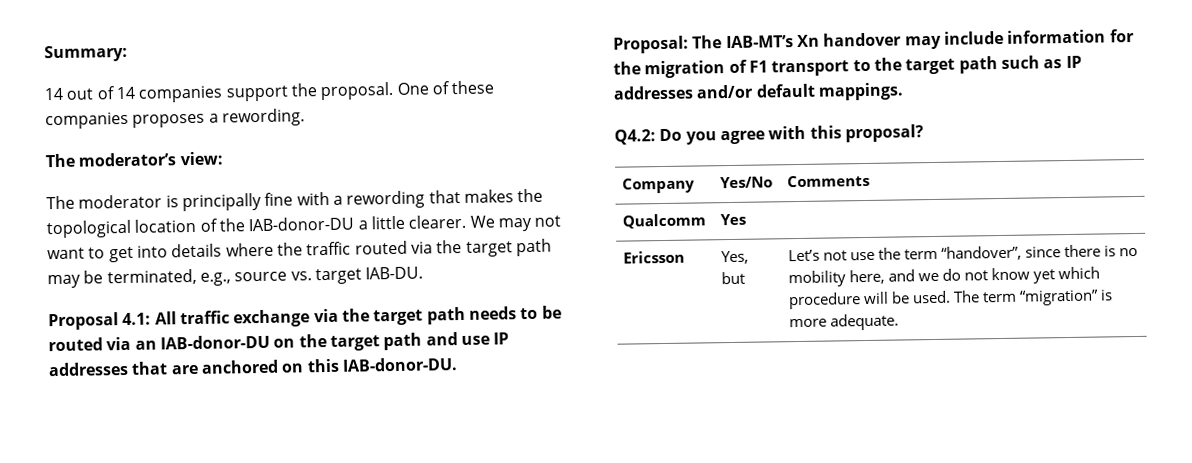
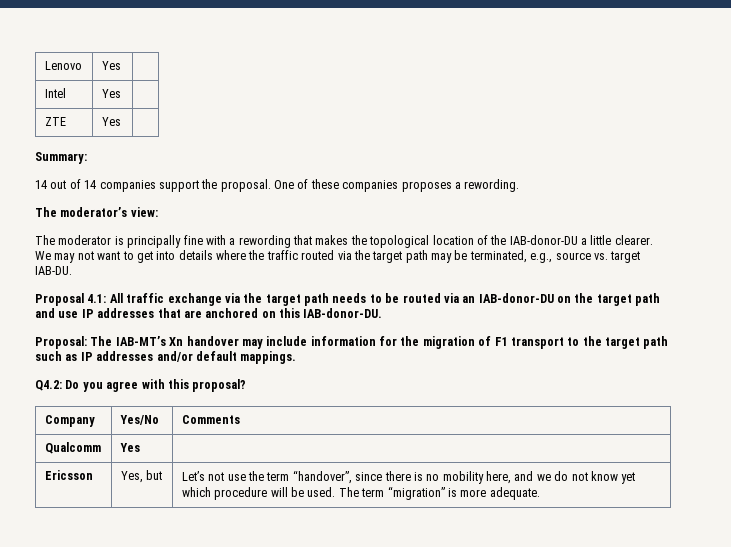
(44, 53) none -> [44,61,82,70] [101,61,121,70] [44,88,66,98] [101,89,121,98] [44,117,66,126] [101,117,121,126] Lenovo | Yes | // Intel | Yes | // ZTE | Yes | //

